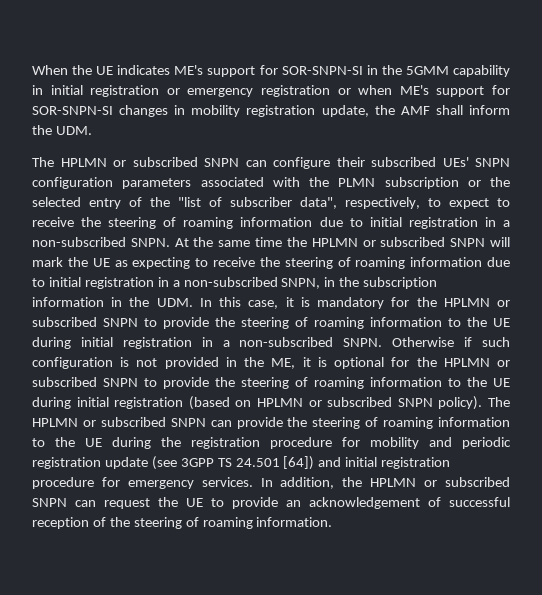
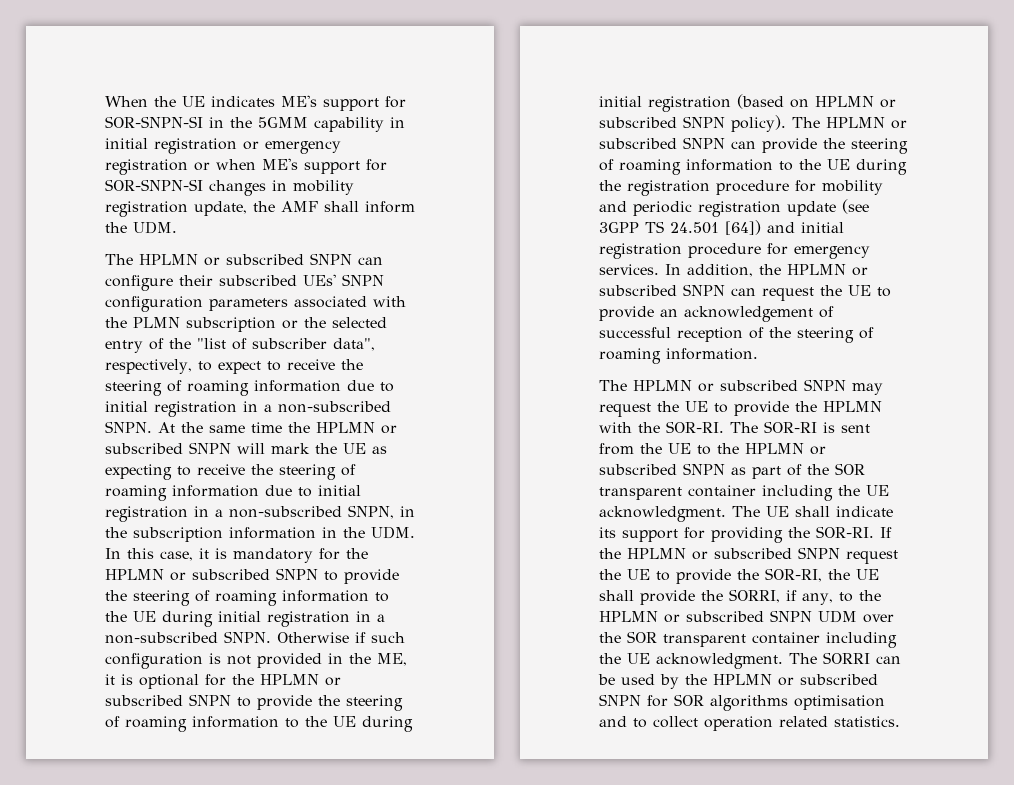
(333, 522) none -> [599,379,883,395] [599,401,882,417] [599,421,870,433] [599,443,826,455] [599,463,865,479] [599,485,889,501] [599,506,893,522] [599,526,892,543] [599,547,898,564] [599,568,879,584] [599,589,881,605] [599,610,894,623] [599,631,897,648] [599,652,901,669] [598,674,878,689] [599,694,885,711] [599,716,900,731] // The HPLMN or subscribed SNPN may request the UE to provide the HPLMN with the SOR-RI. The SOR-RI is sent from the UE to the HPLMN or subscribed SNPN as part of the SOR transparent container including the UE acknowledgment. The UE shall indicate its support for providing the SOR-RI. If the HPLMN or subscribed SNPN request the UE to provide the SOR-RI, the UE shall provide the SORRI, if any, to the HPLMN or subscribed SNPN UDM over the SOR transparent container including the UE acknowledgment. The SORRI can be used by the HPLMN or subscribed SNPN for SOR algorithms optimisation and to collect operation related statistics.

